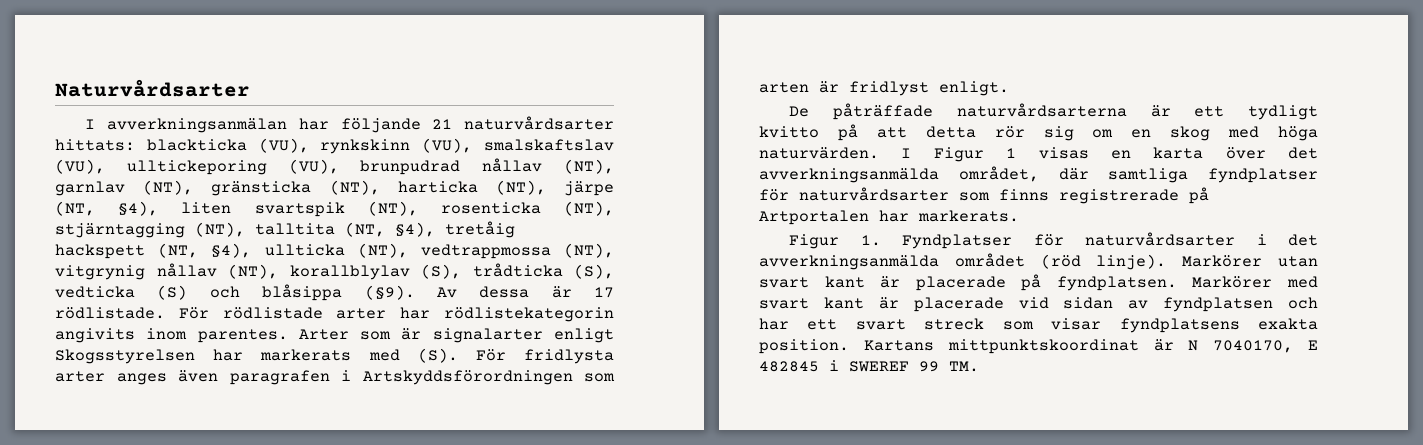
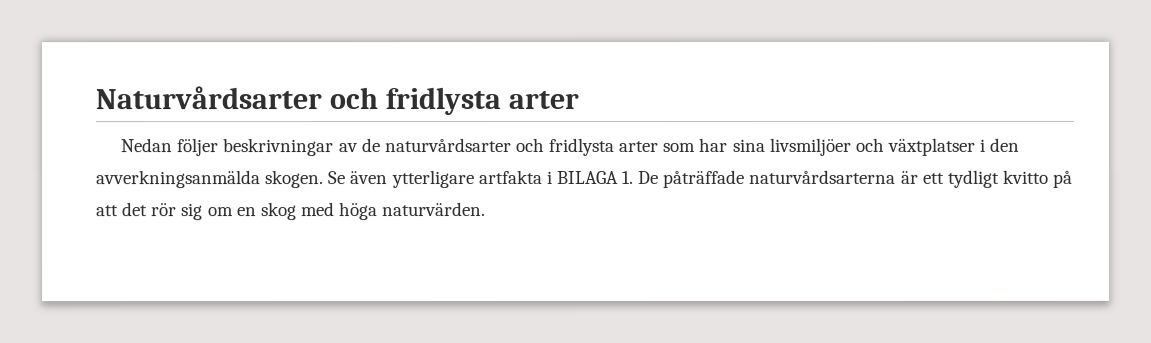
[85,116,614,133] [55,138,614,154] [55,158,614,175] [55,180,614,196] [55,201,614,217] [55,221,515,238] [55,243,614,259] [55,263,614,280] [55,284,614,301] [55,307,614,322] [55,328,614,343] [55,348,614,364] [55,370,615,385] [759,81,1009,96] // I avverkningsanmälan har följande 21 naturvårdsarter hittats: blackticka (VU), rynkskinn (VU), smalskaftslav (VU), ulltickeporing (VU), brunpudrad nållav (NT), garnlav (NT), gränsticka (NT), harticka (NT), järpe (NT, §4), liten svartspik (NT), rosenticka (NT), stjärntagging (NT), talltita (NT, §4), tretåig hackspett (NT, §4), ullticka (NT), vedtrappmossa (NT), vitgrynig nållav (NT), korallblylav (S), trådticka (S), vedticka (S) och blåsippa (§9). Av dessa är 17 rödlistade. För rödlistade arter har rödlistekategorin angivits inom parentes. Arter som är signalarter enligt Skogsstyrelsen har markerats med (S). För fridlysta arter anges även paragrafen i Artskyddsförordningen som arten är fridlyst enligt. // -> [328,87,579,116] [120,137,1020,157] [95,170,635,189] och fridlysta arter // Nedan följer beskrivningar av de naturvårdsarter och fridlysta arter som har sina livsmiljöer och växtplatser i den avverkningsanmälda skogen. Se även ytterligare artfakta i BILAGA 1.
[925,126,976,138] detta -> [122,202,149,217] det
[901,147,1318,162] [759,166,1318,183] [759,187,1209,204] [759,210,1019,225] [789,232,1318,249] [759,253,1318,270] [759,274,1318,291] [759,297,1318,312] [759,318,1318,333] [759,339,1318,354] [759,360,979,372] I Figur 1 visas en karta över det avverkningsanmälda området, där samtliga fyndplatser för naturvårdsarter som finns registrerade på Artportalen har markerats. // Figur 1. Fyndplatser för naturvårdsarter i det avverkningsanmälda området (röd linje). Markörer utan svart kant är placerade på fyndplatsen. Markörer med svart kant är placerade vid sidan av fyndplatsen och har ett svart streck som visar fyndplatsens exakta position. Kartans mittpunktskoordinat är N 7040170, E 482845 i SWEREF 99 TM. -> (487, 209) none

